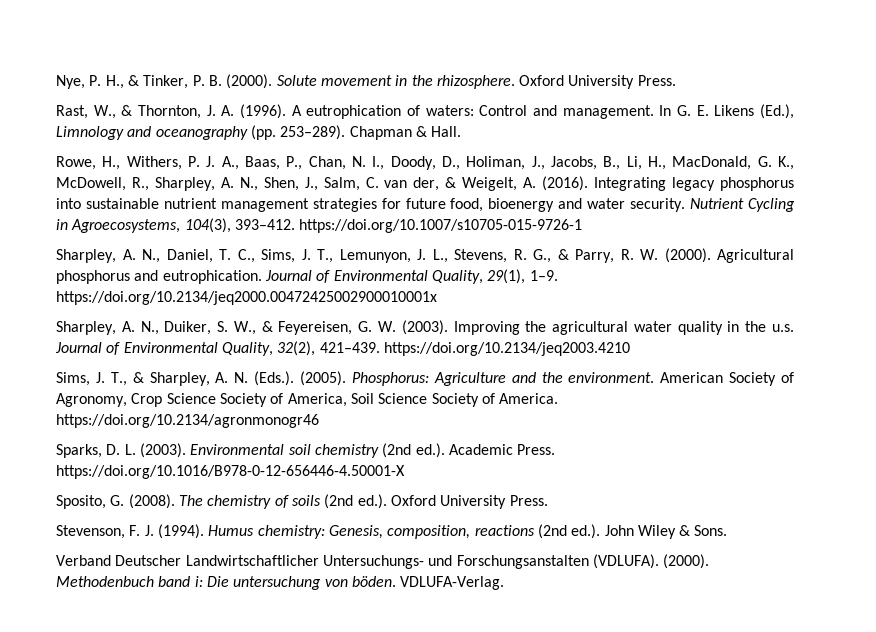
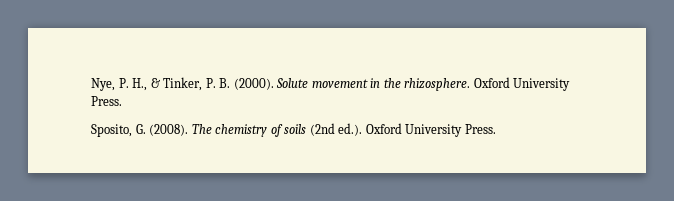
[56,104,794,119] [56,125,462,140] [56,156,795,170] [56,176,795,191] [56,198,795,212] [56,218,583,233] [56,248,794,263] [56,269,558,284] [56,291,437,305] [56,320,795,335] [55,341,630,356] [56,371,794,386] [56,393,559,407] [56,414,319,428] [56,443,556,458] [56,465,405,479] // Rast, W., & Thornton, J. A. (1996). A eutrophication of waters: Control and management. In G. E. Likens (Ed.), Limnology and oceanography (pp. 253–289). Chapman & Hall. // Rowe, H., Withers, P. J. A., Baas, P., Chan, N. I., Doody, D., Holiman, J., Jacobs, B., Li, H., MacDonald, G. K., McDowell, R., Sharpley, A. N., Shen, J., Salm, C. van der, & Weigelt, A. (2016). Integrating legacy phosphorus into sustainable nutrient management strategies for future food, bioenergy and water security. Nutrient Cycling in Agroecosystems, 104(3), 393–412. https://doi.org/10.1007/s10705-015-9726-1 // Sharpley, A. N., Daniel, T. C., Sims, J. T., Lemunyon, J. L., Stevens, R. G., & Parry, R. W. (2000). Agricultural phosphorus and eutrophication. Journal of Environmental Quality, 29(1), 1–9. https://doi.org/10.2134/jeq2000.00472425002900010001x // Sharpley, A. N., Duiker, S. W., & Feyereisen, G. W. (2003). Improving the agricultural water quality in the u.s. Journal of Environmental Quality, 32(2), 421–439. https://doi.org/10.2134/jeq2003.4210 // Sims, J. T., & Sharpley, A. N. (Eds.). (2005). Phosphorus: Agriculture and the environment. American Society of Agronomy, Crop Science Society of America, Soil Science Society of America. https://doi.org/10.2134/agronmonogr46 // Sparks, D. L. (2003). Environmental soil chemistry (2nd ed.). Academic Press. https://doi.org/10.1016/B978-0-12-656446-4.50001-X -> (122, 101) none
[56,524,728,539] [56,554,710,569] [56,576,505,590] // Stevenson, F. J. (1994). Humus chemistry: Genesis, composition, reactions (2nd ed.). John Wiley & Sons. // Verband Deutscher Landwirtschaftlicher Untersuchungs- und Forschungsanstalten (VDLUFA). (2000). Methodenbuch band i: Die untersuchung von böden. VDLUFA-Verlag. -> (496, 129) none

